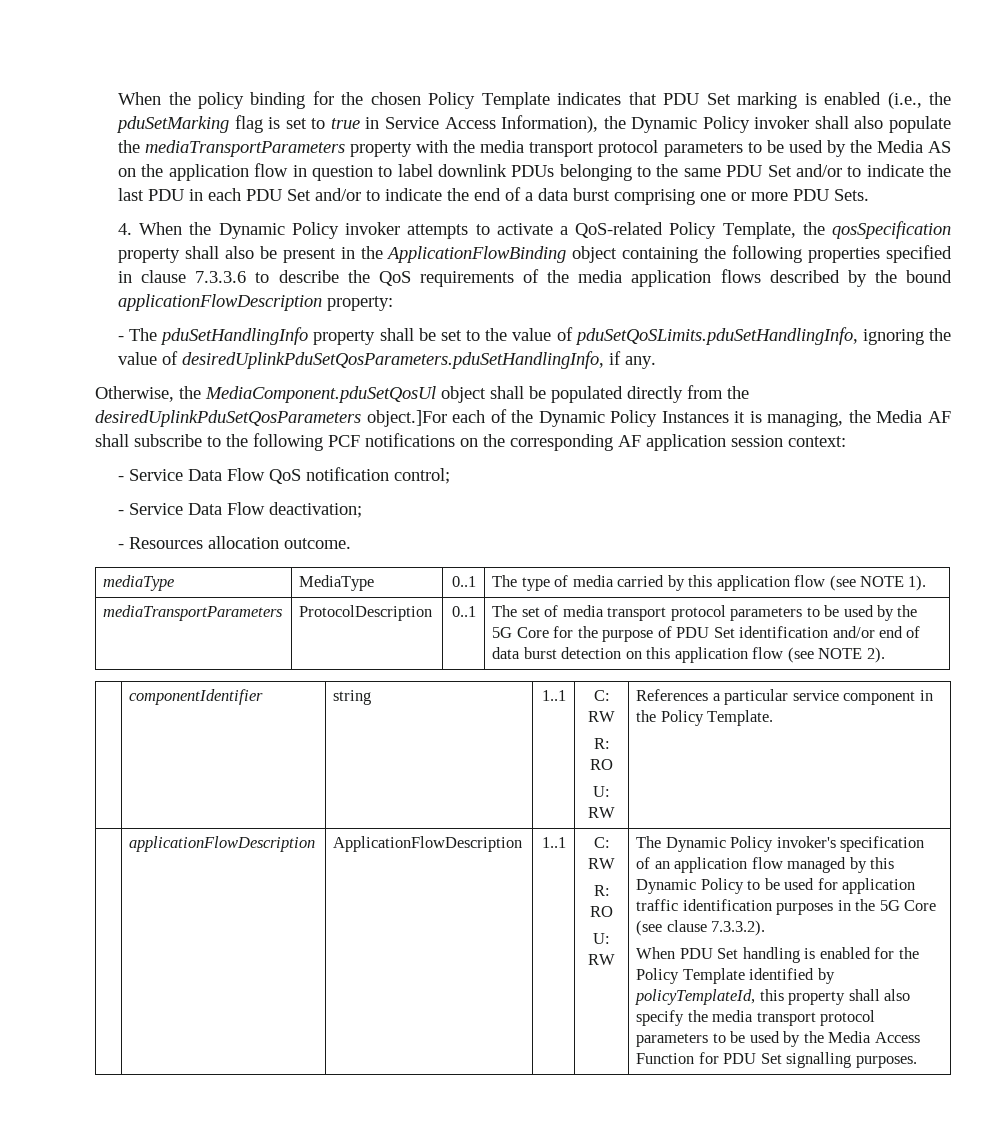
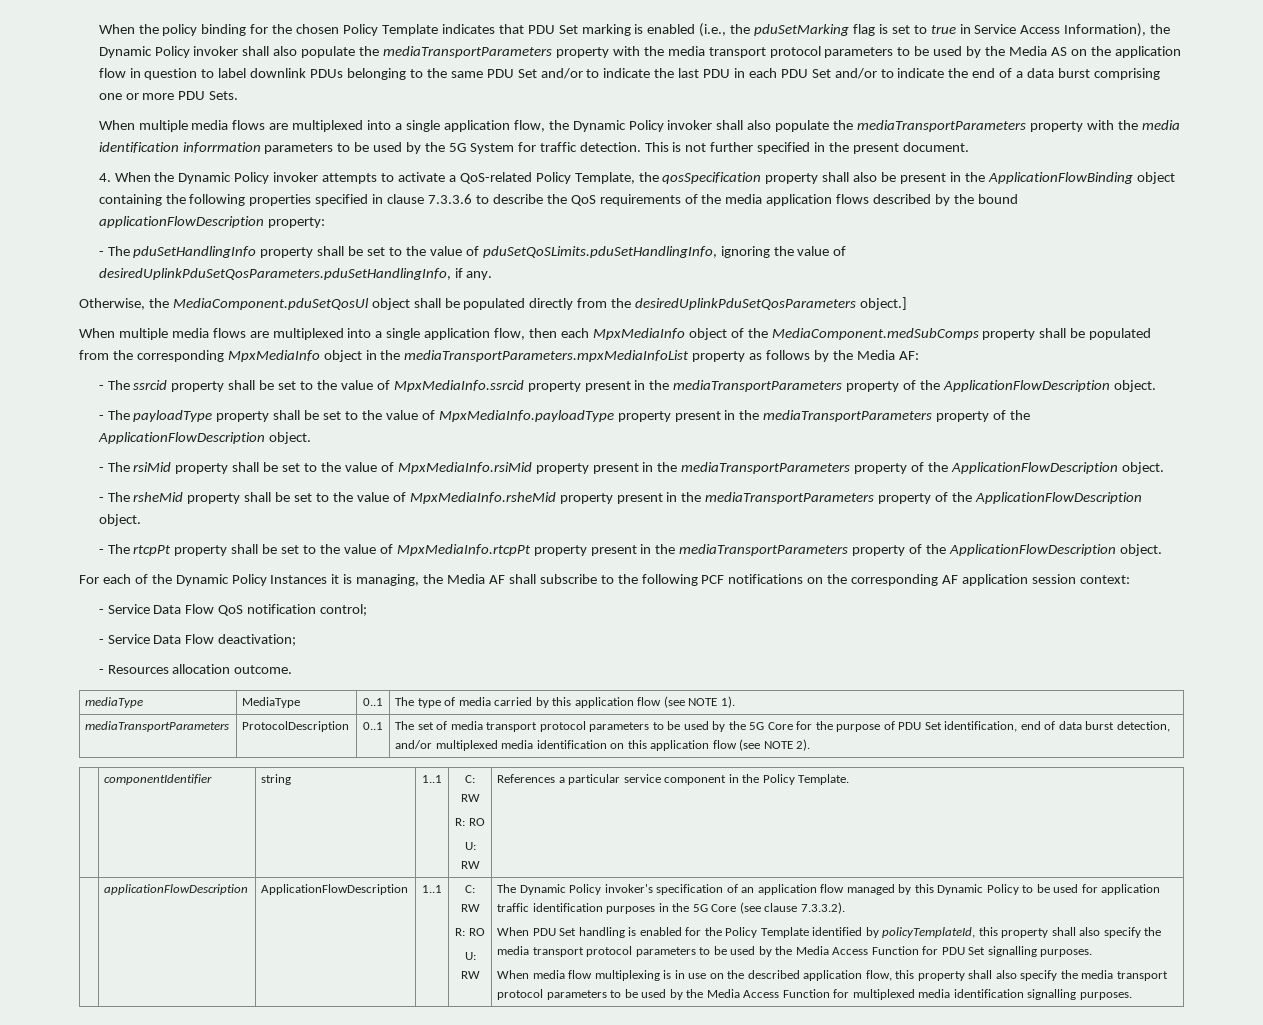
(870, 195) none -> [98,120,1180,132] [98,142,969,154] // When multiple media flows are multiplexed into a single application flow, the Dynamic Policy invoker shall also populate the mediaTransportParameters property with the media identification inforrmation parameters to be used by the 5G System for traffic detection. This is not further specified in the present document.
[366,410,447,427] object.]For -> [860,297,908,310] [79,328,1152,340] [79,350,919,362] [98,380,1156,392] [98,410,1030,422] [97,432,311,444] [98,462,1164,474] [98,492,1142,504] [98,514,141,526] [98,544,1162,556] [79,575,99,584] object.] // When multiple media flows are multiplexed into a single application flow, then each MpxMediaInfo object of the MediaComponent.medSubComps property shall be populated from the corresponding MpxMediaInfo object in the mediaTransportParameters.mpxMediaInfoList property as follows by the Media AF: // - The ssrcid property shall be set to the value of MpxMediaInfo.ssrcid property present in the mediaTransportParameters property of the ApplicationFlowDescription object. // - The payloadType property shall be set to the value of MpxMediaInfo.payloadType property present in the mediaTransportParameters property of the ApplicationFlowDescription object. // - The rsiMid property shall be set to the value of MpxMediaInfo.rsiMid property present in the mediaTransportParameters property of the ApplicationFlowDescription object. // - The rsheMid property shall be set to the value of MpxMediaInfo.rsheMid property present in the mediaTransportParameters property of the ApplicationFlowDescription object. // - The rtcpPt property shall be set to the value of MpxMediaInfo.rtcpPt property present in the mediaTransportParameters property of the ApplicationFlowDescription object. // For
[739,626,875,638] identification and/or -> [944,721,1018,732] identification,
[561,647,622,659] detection -> [1116,721,1170,732] [395,740,607,751] detection, and/or multiplexed media identification
(917, 1062) none -> [497,970,1168,981] [497,989,1132,1000] // When media flow multiplexing is in use on the described application flow, this property shall also specify the media transport protocol parameters to be used by the Media Access Function for multiplexed media identification signalling purposes.

